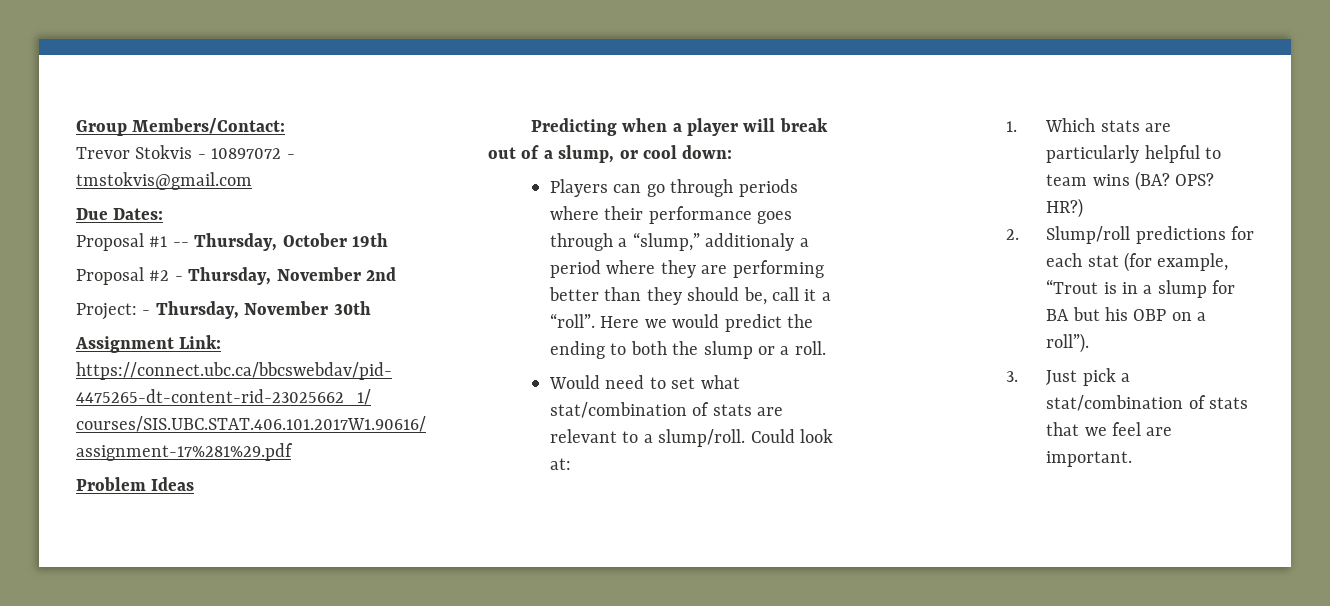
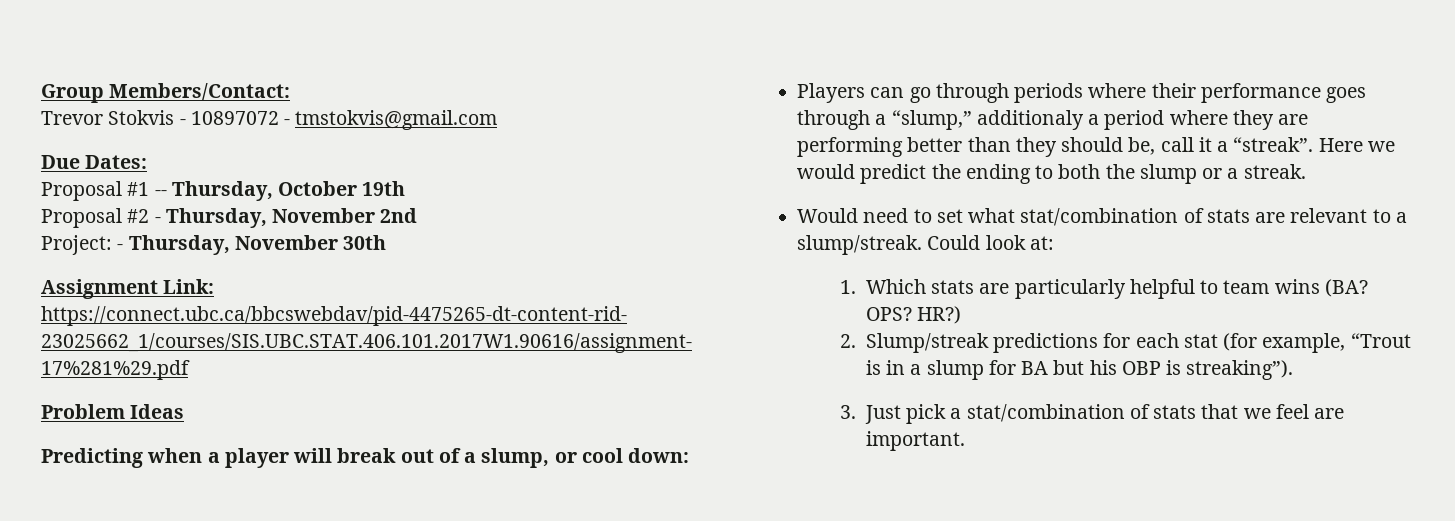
[549,313,595,328] “roll”. -> [1233,137,1314,152] “streak”.
[794,341,826,355] roll. -> [1243,164,1306,179] streak.
[658,429,746,447] slump/roll. -> [796,235,922,255] slump/streak.
[1046,226,1131,244] Slump/roll -> [865,333,989,353] Slump/streak
[1171,312,1207,321] [1046,333,1090,353] on a roll”). -> [1166,360,1294,380] is streaking”).

